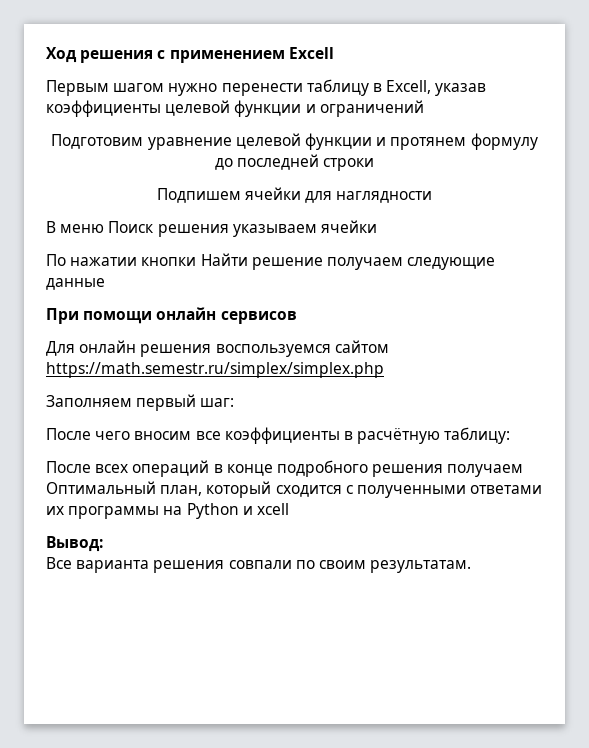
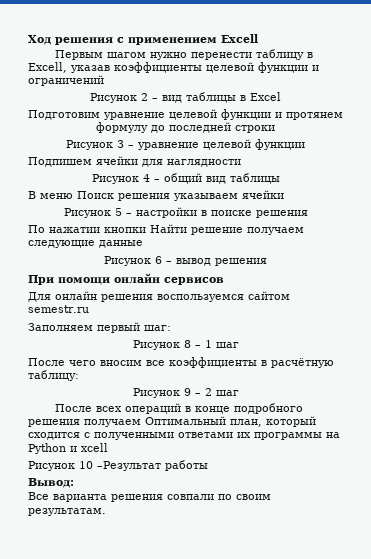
(424, 108) none -> [90,92,281,103] // Рисунок 2 – вид таблицы в Excel
[156,187,433,203] Подпишем ячейки для наглядности -> [66,139,305,150] [28,156,241,167] [91,173,280,184] Рисунок 3 – уравнение целевой функции // Подпишем ячейки для наглядности // Рисунок 4 – общий вид таблицы
(377, 226) none -> [63,207,308,218] // Рисунок 5 – настройки в поиске решения
(105, 284) none -> [104,256,267,266] // Рисунок 6 – вывод решения
[46,362,384,378] https://math.semestr.ru/simplex/simplex.php -> [28,305,89,313] semestr.ru
(235, 402) none -> [132,340,239,350] // Рисунок 8 – 1 шаг
(511, 435) none -> [132,388,239,398] // Рисунок 9 – 2 шаг
(289, 509) none -> [28,460,208,471] // Рисунок 10 –Результат работы

